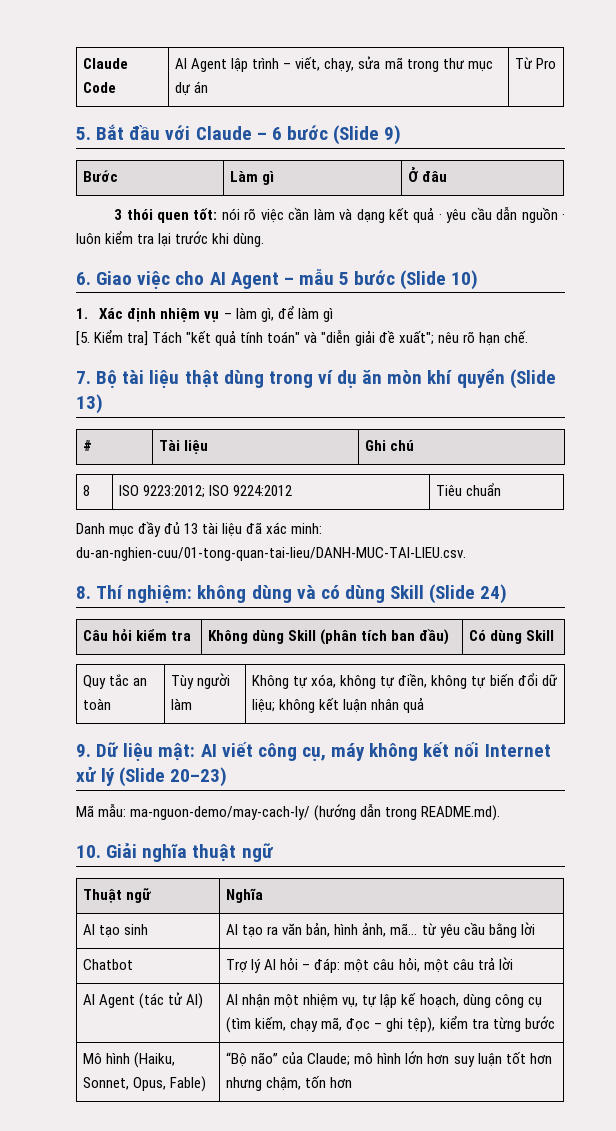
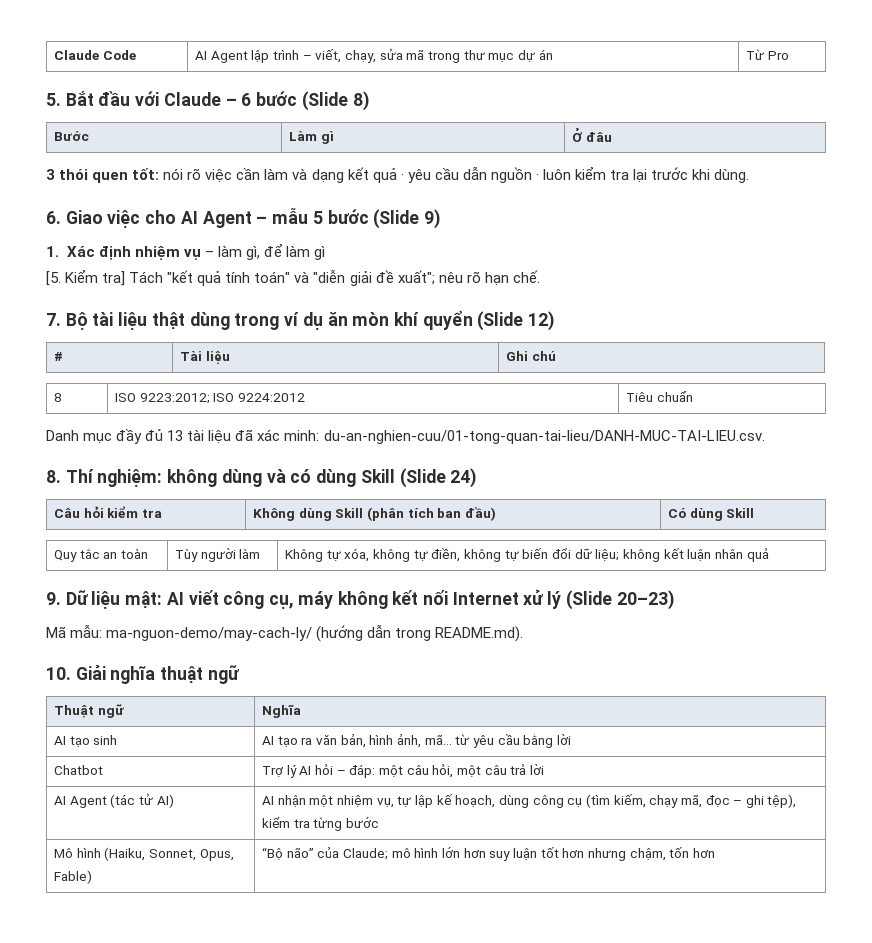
[384,125,402,145] 9) -> [352,91,369,111] 8)
[451,270,479,290] 10) -> [423,209,440,229] 9)
[76,394,103,414] 13) -> [528,311,555,331] 12)

